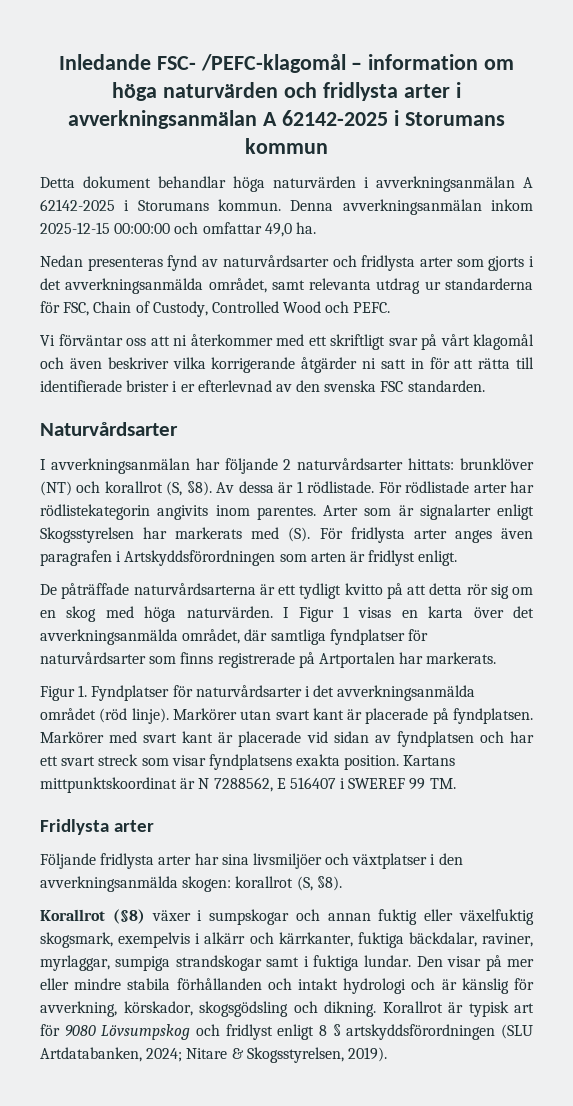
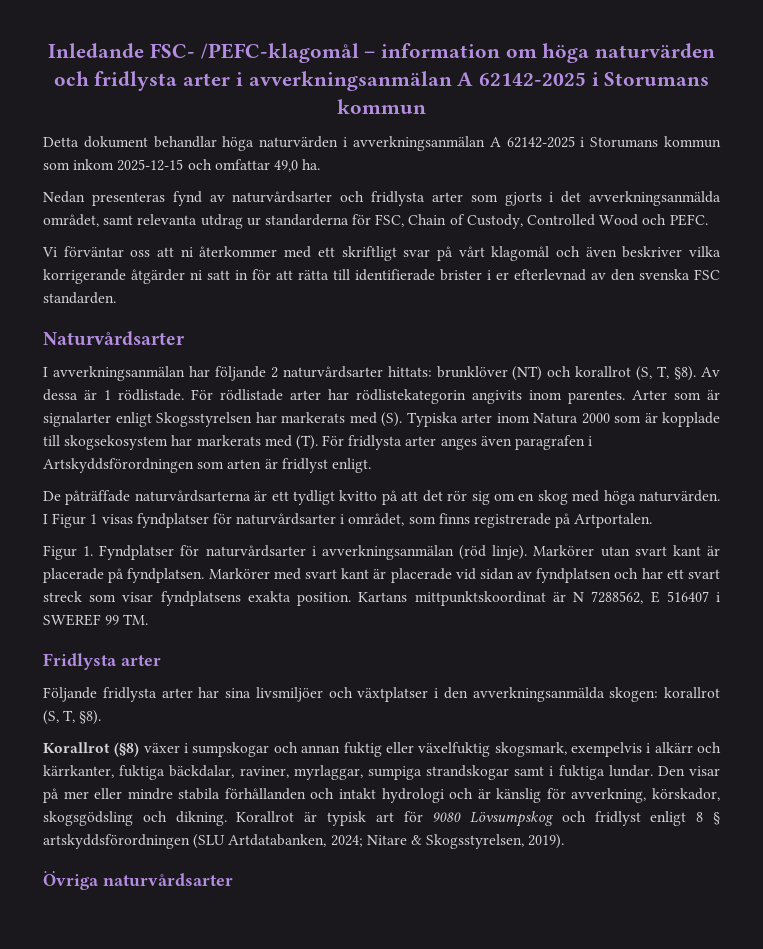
[218,199,482,215] kommun. Denna avverkningsanmälan -> [664,136,722,148] [43,162,70,170] kommun som
[114,223,171,234] 00:00:00 -> (184, 165) none
(183, 488) none -> [657,366,670,379] T,
(311, 534) none -> [406,412,720,427] [43,435,318,450] Typiska arter inom Natura 2000 som är kopplade till skogsekosystem har markerats med (T).
[429,583,463,595] detta -> [422,490,443,502] det
[401,606,535,618] [40,629,326,645] en karta över det avverkningsanmälda området, där samtliga -> (133, 519) none
(146, 658) none -> [340,513,405,526] i området,
[318,652,497,668] Artportalen har markerats. -> [574,513,653,528] Artportalen.
[313,685,476,701] [40,708,96,720] det avverkningsanmälda området -> [321,545,454,560] avverkningsanmälan
(313, 883) none -> [63,710,76,723] T,
(387, 1054) none -> [43,871,233,890] // Övriga naturvårdsarter

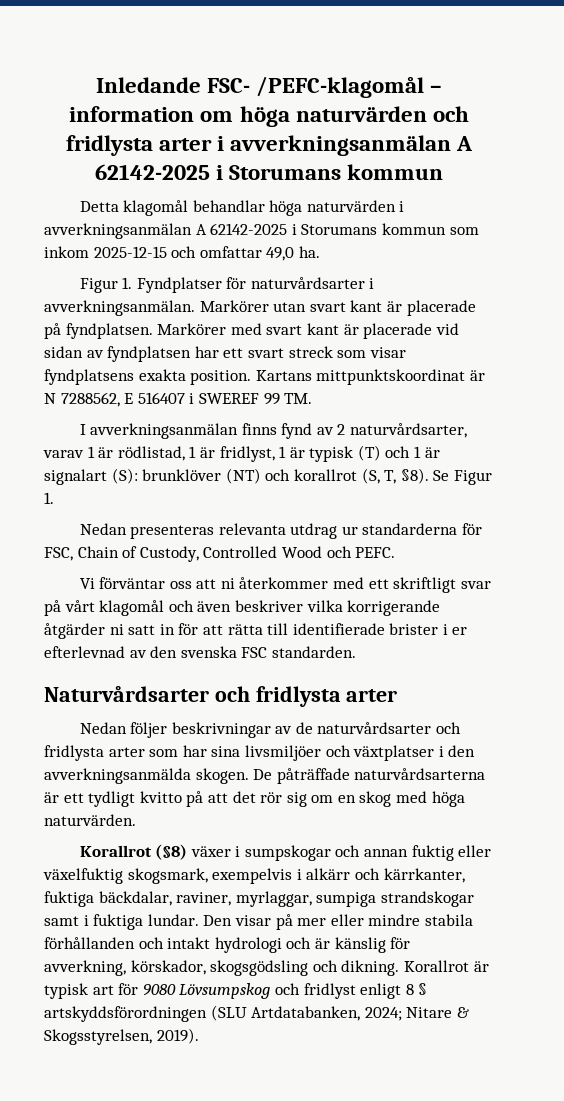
[83,136,148,148] dokument -> [123,200,189,216] klagomål
[43,191,721,206] [43,214,134,227] Nedan presenteras fynd av naturvårdsarter och fridlysta arter som gjorts i det avverkningsanmälda området, samt -> [79,277,375,293] [44,300,476,316] [44,323,459,339] [44,346,406,362] [44,369,485,385] [44,392,313,407] [79,423,468,439] [43,445,440,462] [44,468,492,485] [44,492,54,504] [79,523,215,539] Figur 1. Fyndplatser för naturvårdsarter i avverkningsanmälan. Markörer utan svart kant är placerade på fyndplatsen. Markörer med svart kant är placerade vid sidan av fyndplatsen har ett svart streck som visar fyndplatsens exakta position. Kartans mittpunktskoordinat är N 7288562, E 516407 i SWEREF 99 TM. // I avverkningsanmälan finns fynd av 2 naturvårdsarter, varav 1 är rödlistad, 1 är fridlyst, 1 är typisk (T) och 1 är signalart (S): brunklöver (NT) och korallrot (S, T, §8). Se Figur 1. // Nedan presenteras
[43,366,721,381] [43,389,720,404] [43,412,720,427] [43,435,593,450] [43,458,371,473] // I avverkningsanmälan har följande 2 naturvårdsarter hittats: brunklöver (NT) och korallrot (S, T, §8). Av dessa är 1 rödlistade. För rödlistade arter har rödlistekategorin angivits inom parentes. Arter som är signalarter enligt Skogsstyrelsen har markerats med (S). Typiska arter inom Natura 2000 som är kopplade till skogsekosystem har markerats med (T). För fridlysta arter anges även paragrafen i Artskyddsförordningen som arten är fridlyst enligt. // -> [214,686,398,707] [79,722,462,738] [44,745,476,761] [44,768,249,784] och fridlysta arter // Nedan följer beskrivningar av de naturvårdsarter och fridlysta arter som har sina livsmiljöer och växtplatser i den avverkningsanmälda skogen.
[43,513,653,528] [43,545,720,560] [43,568,720,583] [43,591,721,606] [43,614,149,626] [43,653,161,670] [43,687,720,702] [43,710,102,725] I Figur 1 visas fyndplatser för naturvårdsarter i området, som finns registrerade på Artportalen. // Figur 1. Fyndplatser för naturvårdsarter i avverkningsanmälan (röd linje). Markörer utan svart kant är placerade på fyndplatsen. Markörer med svart kant är placerade vid sidan av fyndplatsen och har ett svart streck som visar fyndplatsens exakta position. Kartans mittpunktskoordinat är N 7288562, E 516407 i SWEREF 99 TM. // Fridlysta arter // Följande fridlysta arter har sina livsmiljöer och växtplatser i den avverkningsanmälda skogen: korallrot (S, T, §8). -> (136, 820) none
[43,871,233,890] // Övriga naturvårdsarter -> (199, 1036) none

